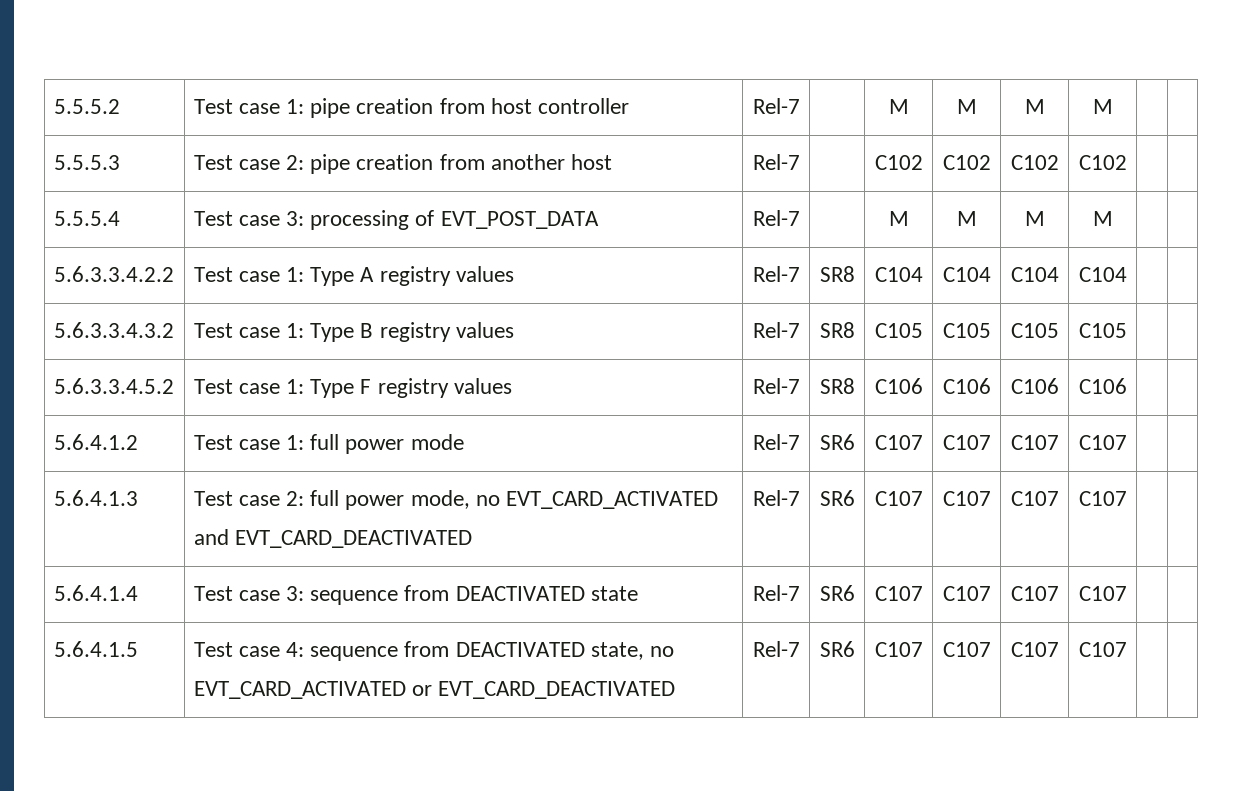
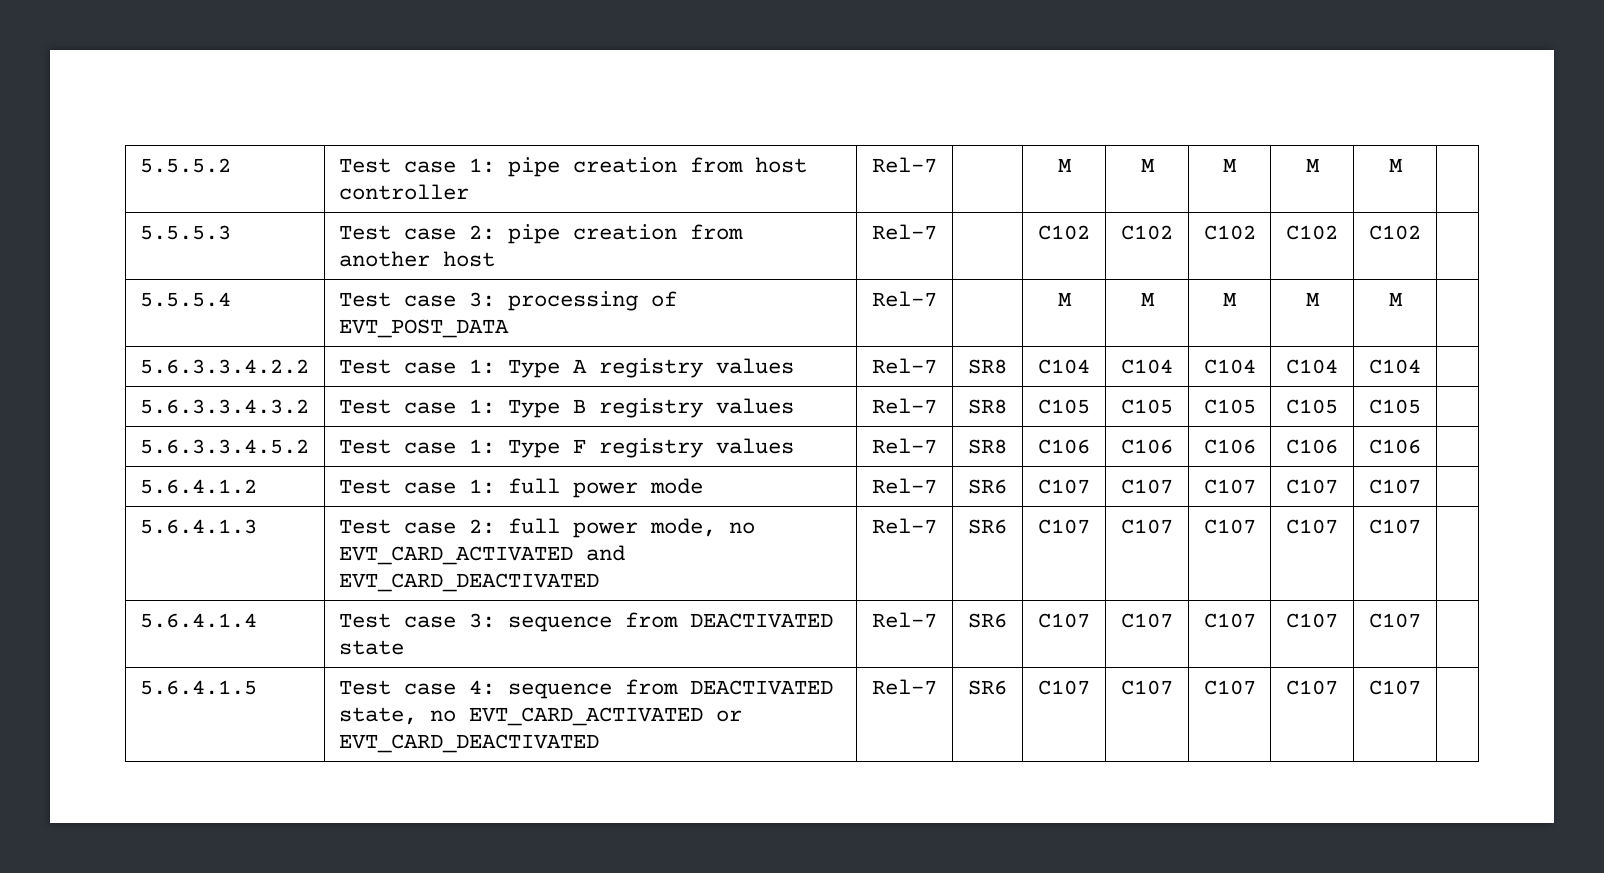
(1113, 106) none -> [1388,158,1403,172] M
(1127, 162) none -> [1369,225,1421,240] C102
(1113, 218) none -> [1388,292,1403,306] M
(1127, 274) none -> [1369,359,1421,374] C104
(1127, 330) none -> [1369,399,1421,414] C105
(1127, 386) none -> [1369,439,1421,454] C106
(1127, 442) none -> [1369,479,1421,494] C107
(1127, 498) none -> [1369,519,1421,534] C107
(1127, 593) none -> [1369,613,1421,628] C107
(1127, 649) none -> [1369,680,1421,695] C107

